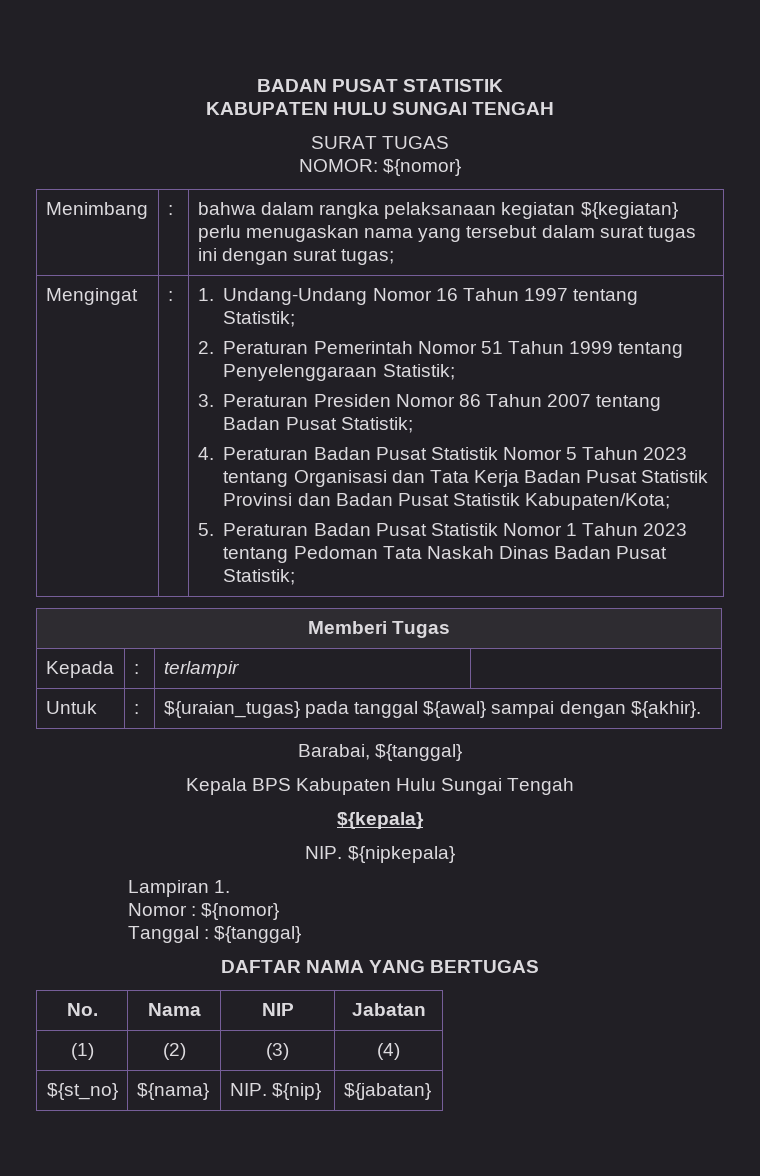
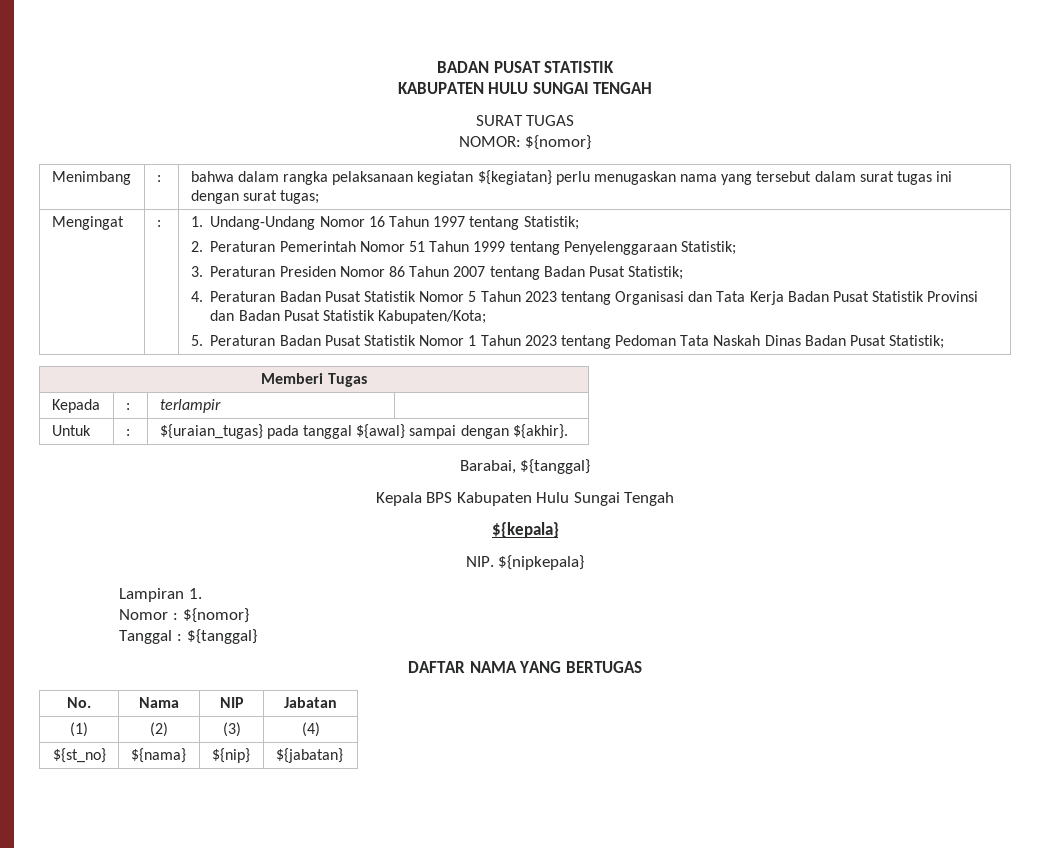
[229,1083,267,1096] NIP. -> (186, 755) none

